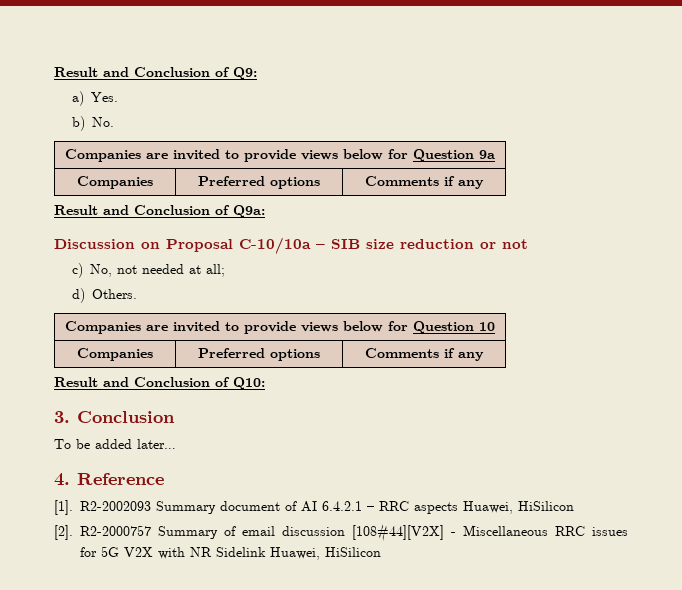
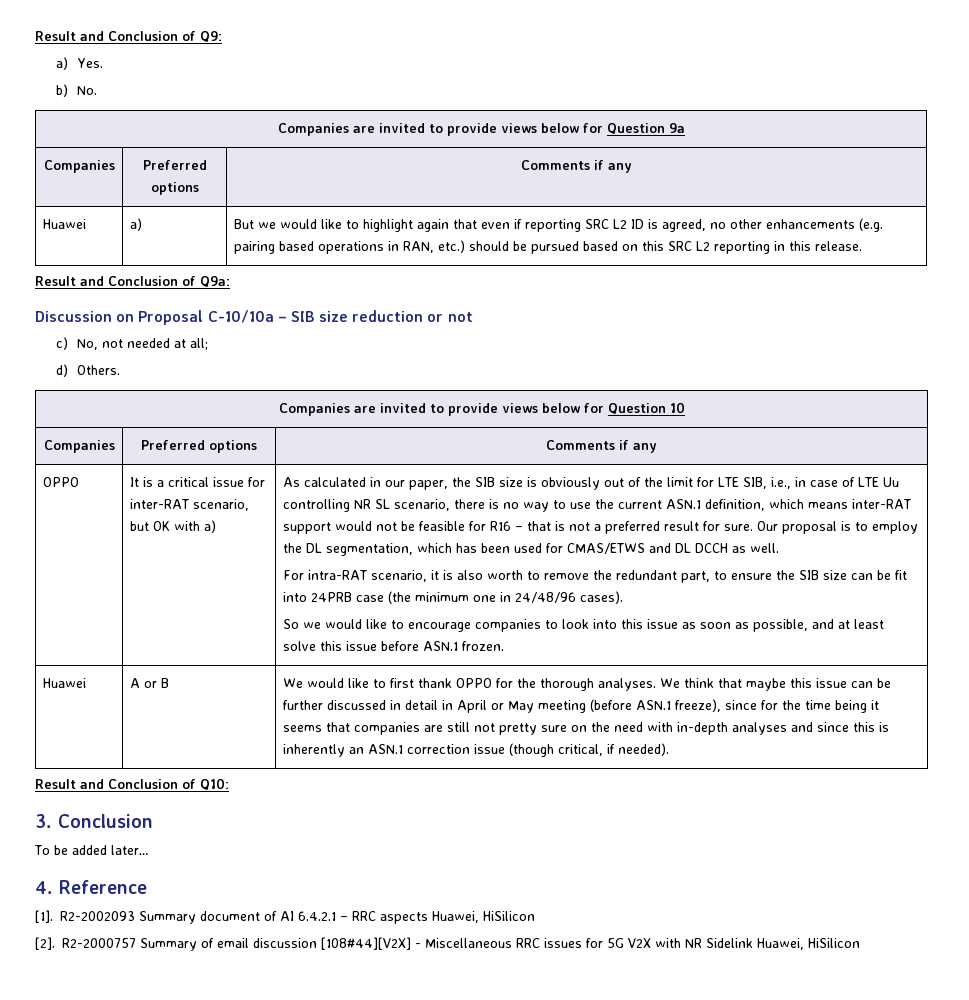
(484, 184) none -> [42,219,86,229] [129,218,142,231] [233,218,883,232] [233,240,862,254] // Huawei | a) | But we would like to highlight again that even if reporting SRC L2 ID is agreed, no other enhancements (e.g. pairing based operations in RAN, etc.) should be pursued based on this SRC L2 reporting in this release.
(484, 356) none -> [42,477,79,487] [129,477,265,487] [129,499,249,511] [129,520,216,533] [282,477,899,490] [282,499,911,512] [282,521,918,534] [282,543,779,556] [282,570,907,583] [282,591,623,604] [282,619,884,632] [282,641,504,651] [42,678,86,688] [129,678,169,688] [282,678,891,691] [282,699,879,713] [282,722,889,735] [282,743,669,757] // OPPO | It is a critical issue for inter-RAT scenario, but OK with a) | As calculated in our paper, the SIB size is obviously out of the limit for LTE SIB, i.e., in case of LTE Uu controlling NR SL scenario, there is no way to use the current ASN.1 definition, which means inter-RAT support would not be feasible for R16 – that is not a preferred result for sure. Our proposal is to employ the DL segmentation, which has been used for CMAS/ETWS and DL DCCH as well. // For intra-RAT scenario, it is also worth to remove the redundant part, to ensure the SIB size can be fit into 24PRB case (the minimum one in 24/48/96 cases). // So we would like to encourage companies to look into this issue as soon as possible, and at least solve this issue before ASN.1 frozen. // Huawei | A or B | We would like to first thank OPPO for the thorough analyses. We think that maybe this issue can be further discussed in detail in April or May meeting (before ASN.1 freeze), since for the time being it seems that companies are still not pretty sure on the need with in-depth analyses and since this is inherently an ASN.1 correction issue (though critical, if needed).

